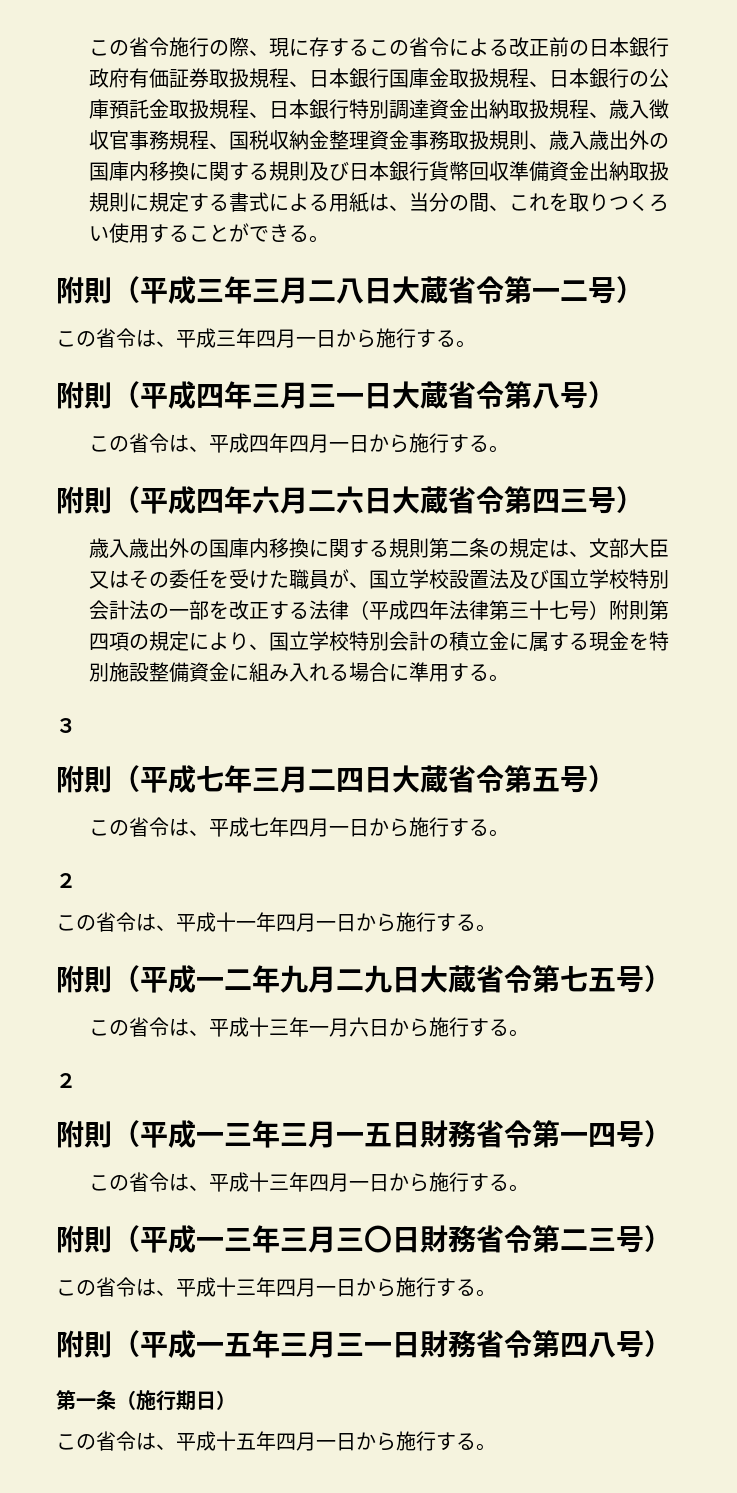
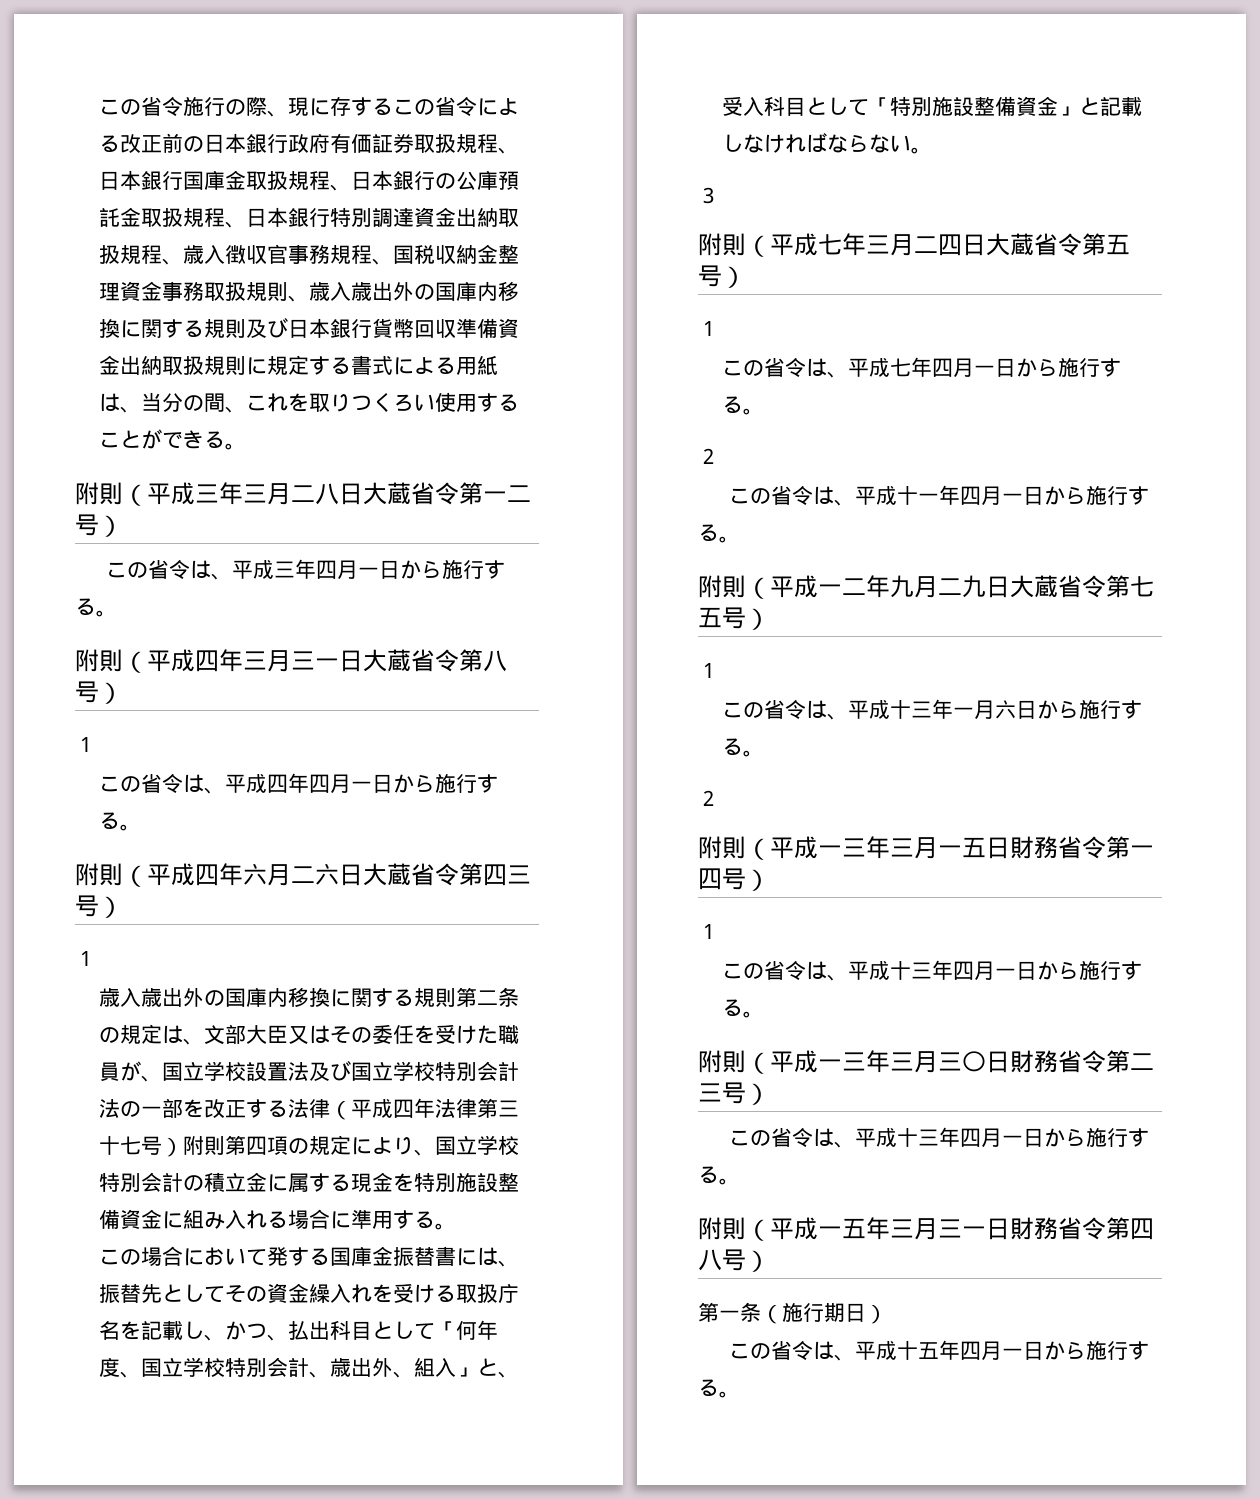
(616, 394) none -> [75,736,96,752] // １
(644, 499) none -> [75,950,96,966] // １
(510, 678) none -> [99,1246,520,1267] [99,1283,520,1303] [99,1320,499,1341] [99,1357,520,1378] [722,96,1143,116] [722,133,933,154] // この場合において発する国庫金振替書には、振替先としてその資金繰入れを受ける取扱庁名を記載し、かつ、払出科目として「何年度、国立学校特別会計、歳出外、組入」と、受入科目として「特別施設整備資金」と記載しなければならない。
(616, 778) none -> [698,320,719,336] // １
(672, 978) none -> [698,662,719,678] // １
(672, 1133) none -> [698,923,719,939] // １

